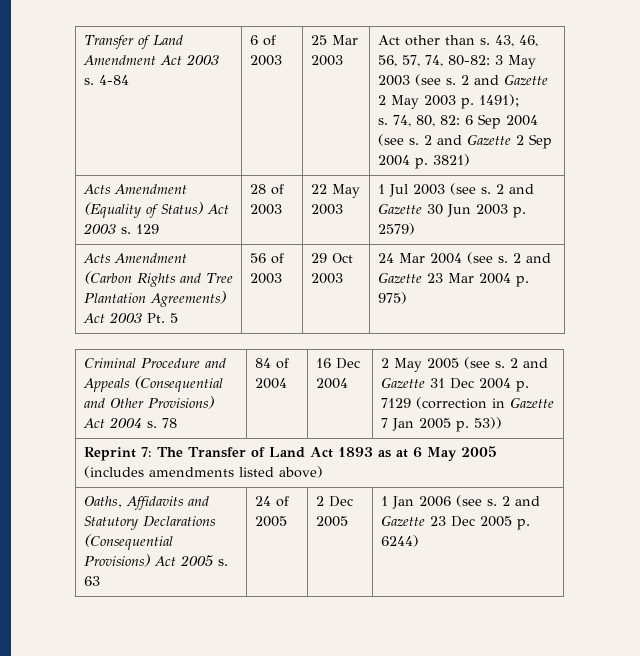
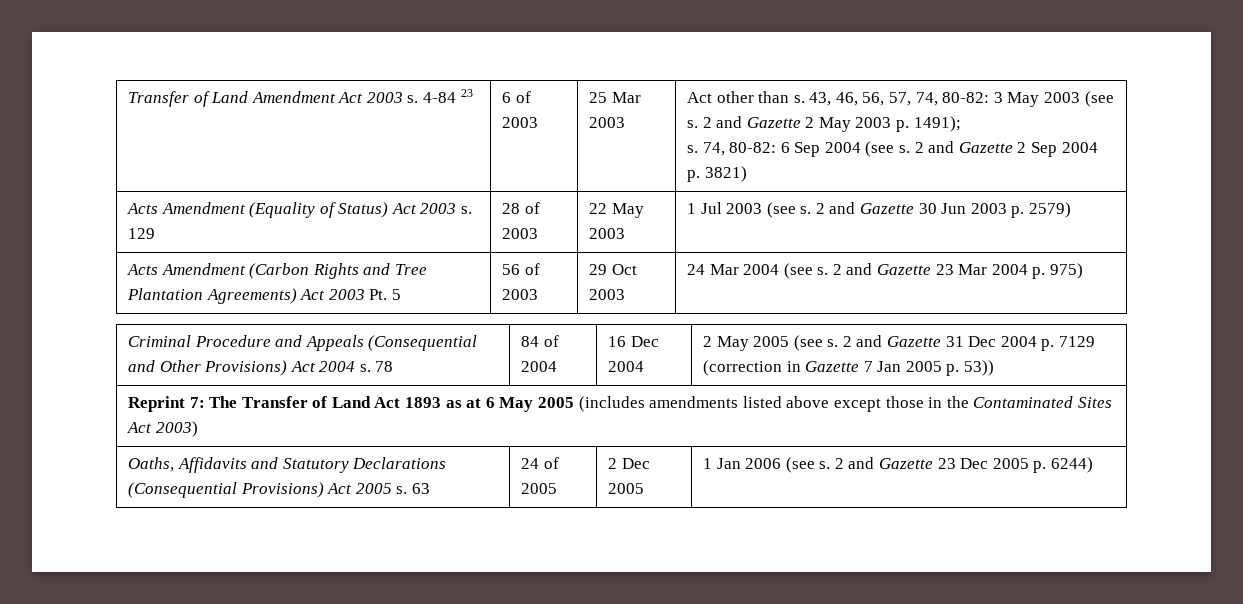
(129, 80) none -> [460,89,473,97] 23
[415,115,460,127] 80, 82: -> [729,142,777,153] 80-82:
[278,466,323,478] above) -> [786,396,1112,412] [126,421,198,437] above except those in the Contaminated Sites Act 2003)

